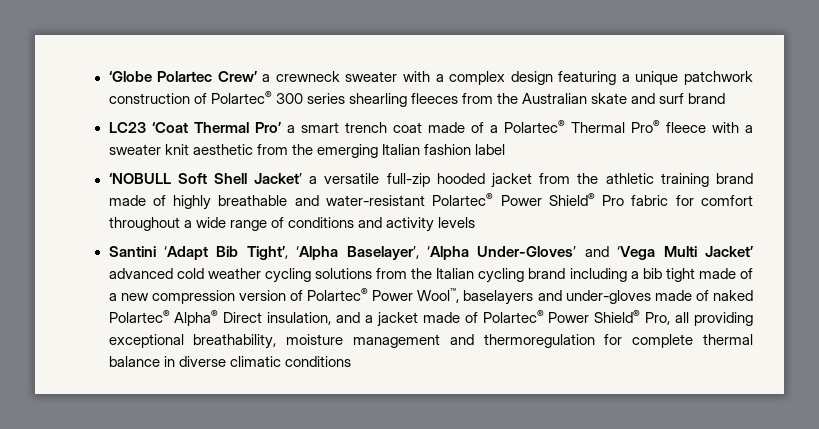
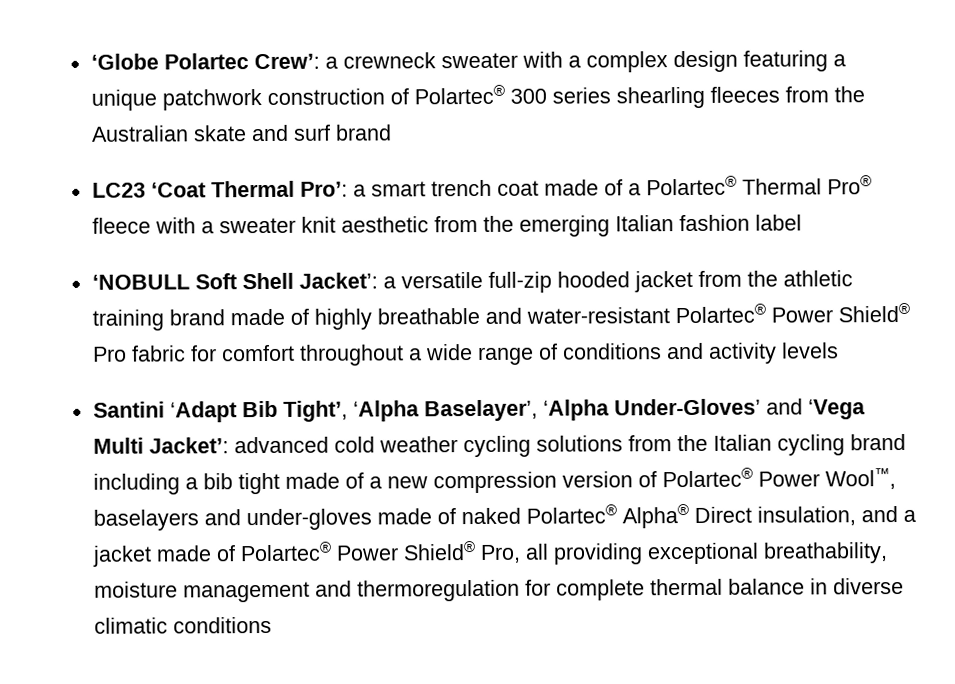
[217,71,257,82] Crew’ -> [253,53,320,70] Crew’:
[254,122,281,133] Pro’ -> [299,181,348,197] Pro’:
[254,173,303,184] Jacket’ -> [298,272,378,289] Jacket’:
[705,246,754,257] Jacket’ -> [148,437,229,454] Jacket’:

